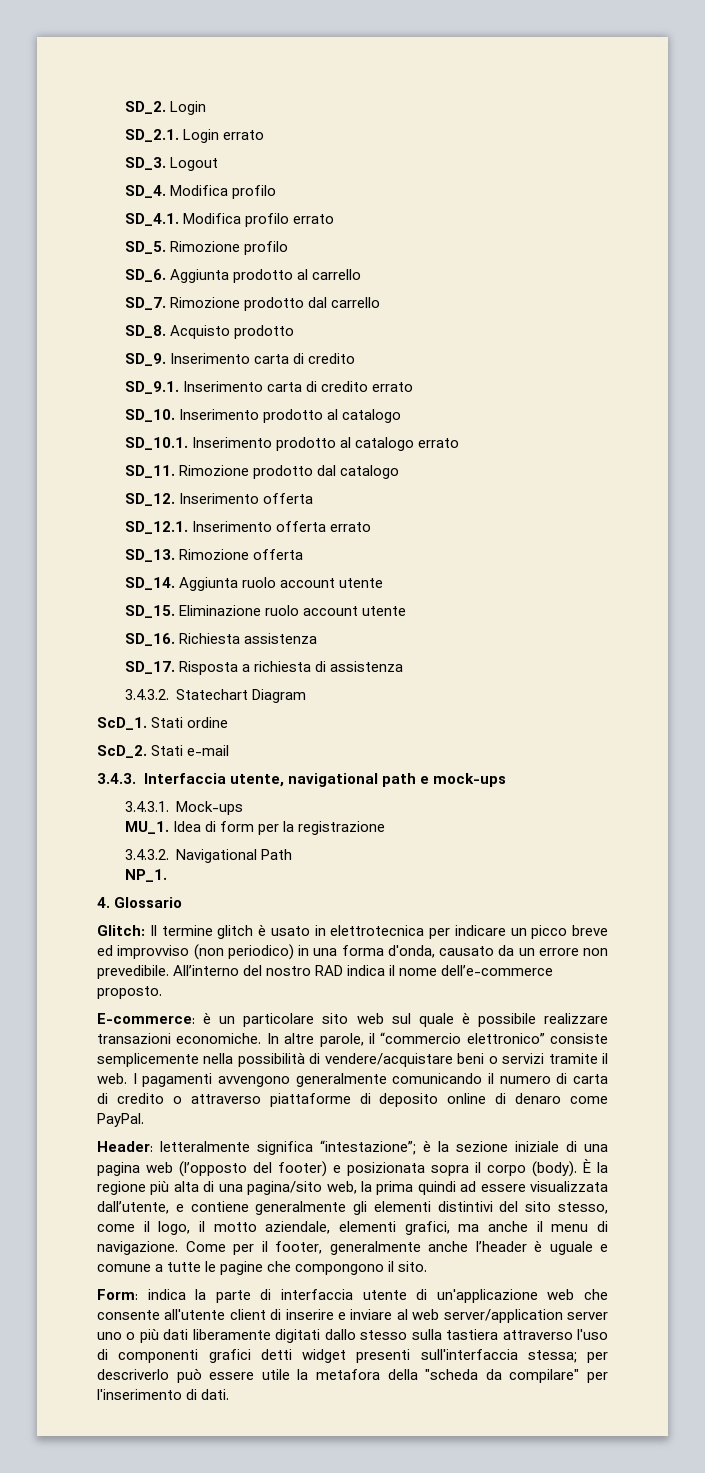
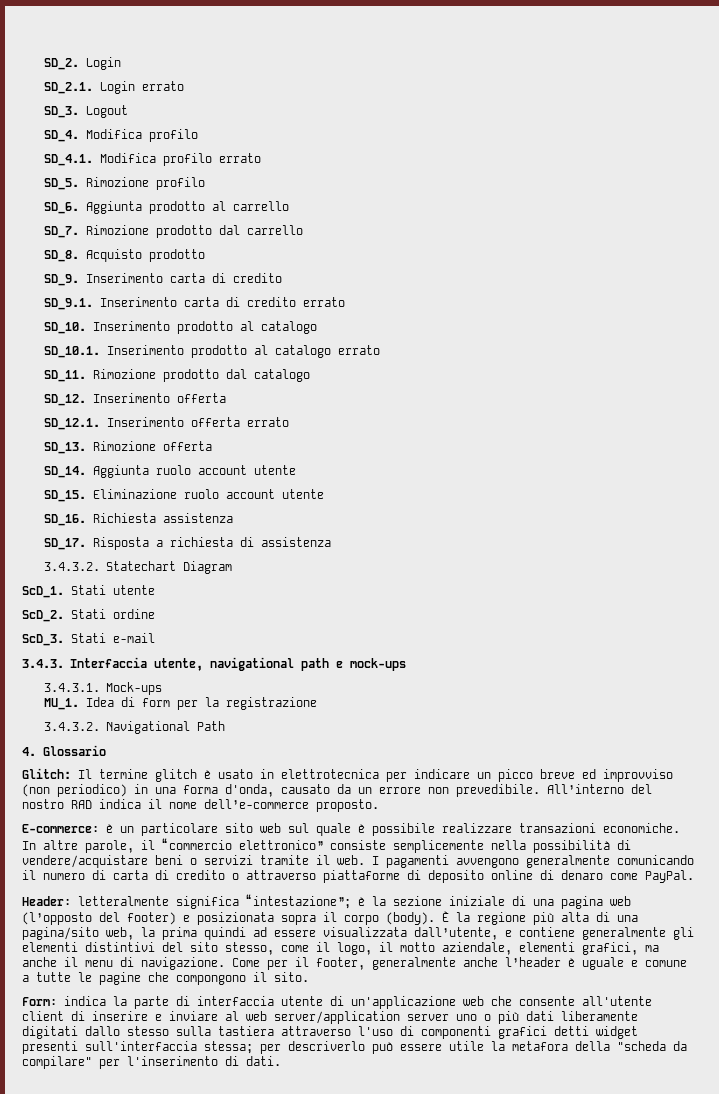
(184, 722) none -> [113,585,155,595] [22,609,106,622] utente // ScD_2. Stati
[97,745,147,758] ScD_2. -> [22,634,64,646] ScD_3.
[124,869,167,882] // NP_1. -> (226, 726) none

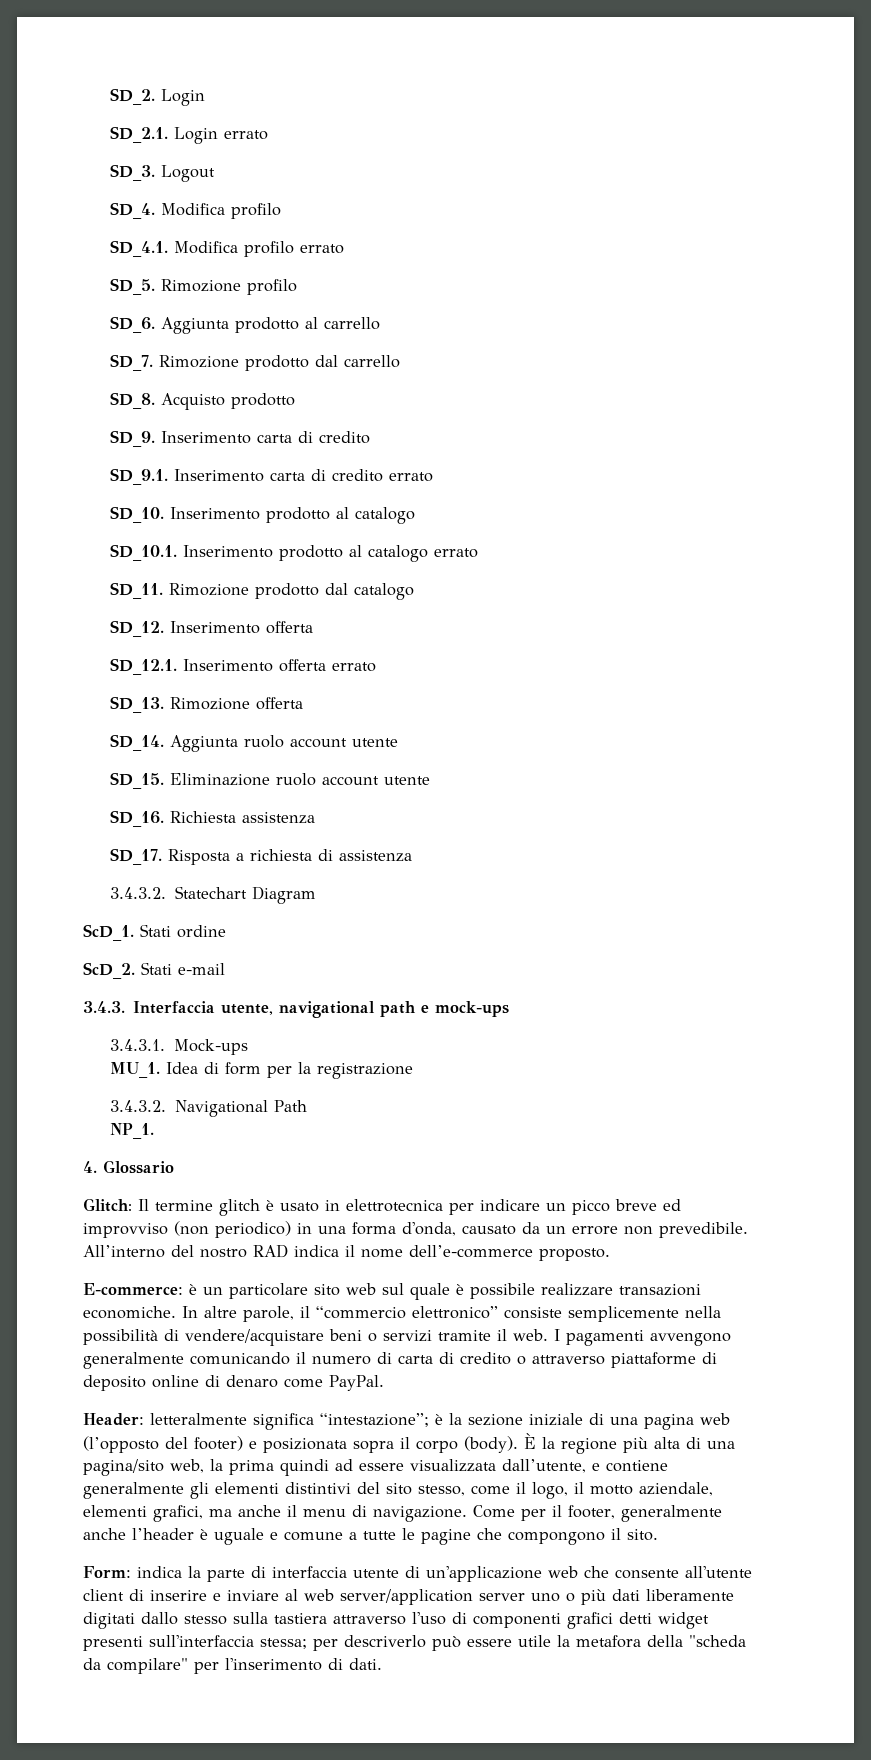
[113,585,155,595] utente -> [177,925,226,938] ordine
[113,609,155,619] [22,633,106,646] ordine // ScD_3. Stati -> (172, 968) none
(226, 726) none -> [110,1123,155,1139] // NP_1.

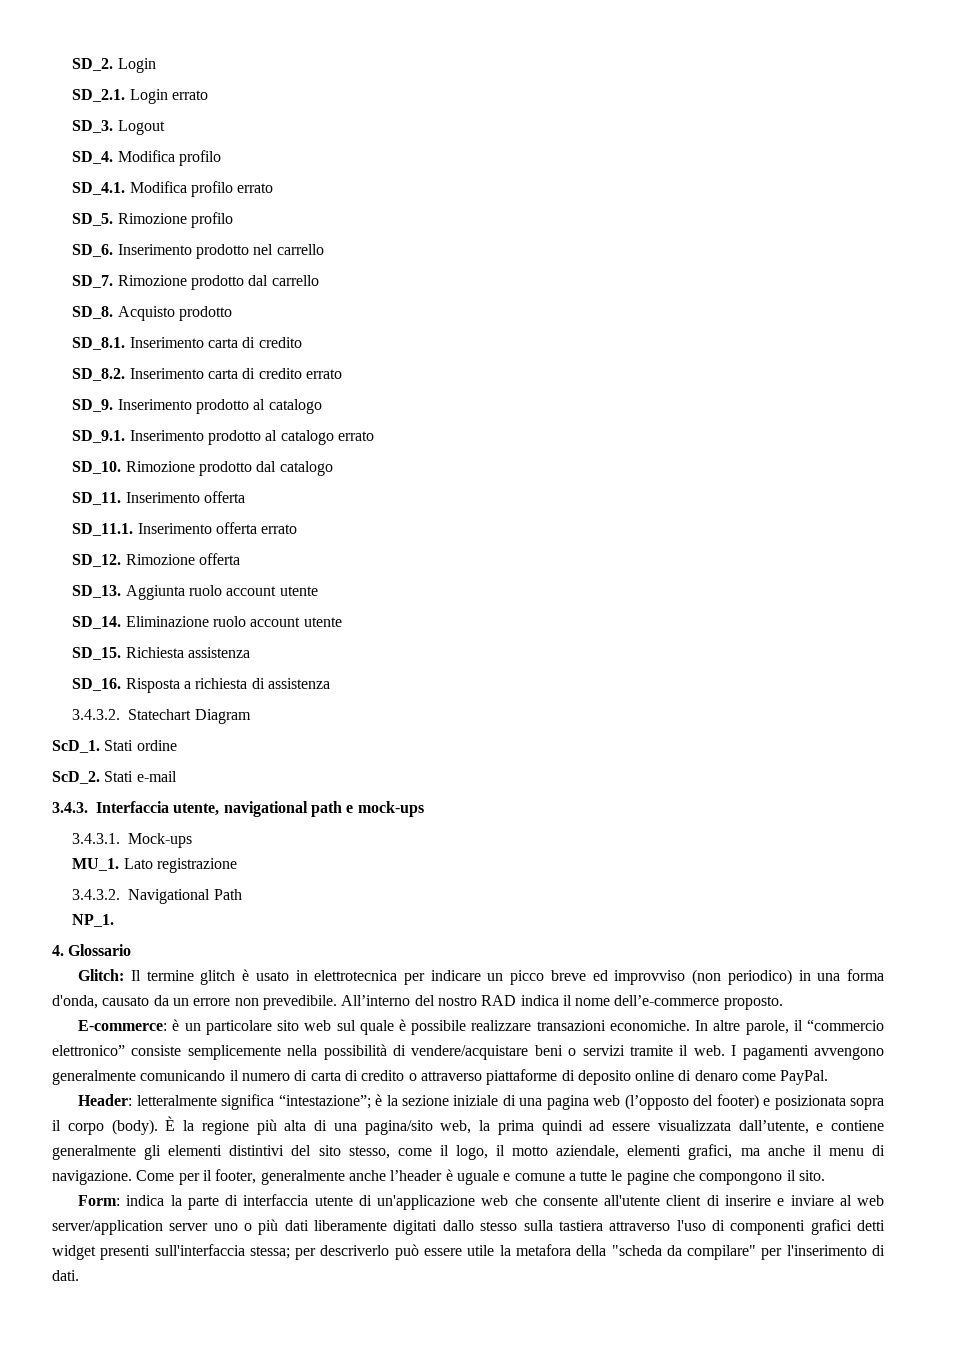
[161,317,319,334] Aggiunta prodotto al -> [117,244,274,259] Inserimento prodotto nel
[110,430,156,447] SD_9. -> [72,337,126,350] SD_8.1.
[110,468,169,485] SD_9.1. -> [72,368,126,381] SD_8.2.
[110,506,165,523] SD_10. -> [72,399,114,412] SD_9.
[110,544,178,561] SD_10.1. -> [72,430,126,443] SD_9.1.
[110,582,164,599] SD_11. -> [72,461,122,474] SD_10.
[110,620,165,637] SD_12. -> [72,492,122,505] SD_11.
[110,658,178,675] SD_12.1. -> [72,523,134,536] SD_11.1.
[110,696,165,713] SD_13. -> [72,554,122,567] SD_12.
[110,734,165,751] SD_14. -> [72,585,122,598] SD_13.
[110,772,165,789] SD_15. -> [72,616,122,629] SD_14.
[110,810,165,827] SD_16. -> [72,647,122,660] SD_15.
[110,848,163,865] SD_17. -> [72,678,122,691] SD_16.
[166,1062,312,1078] Idea di form per la -> [123,858,153,869] Lato

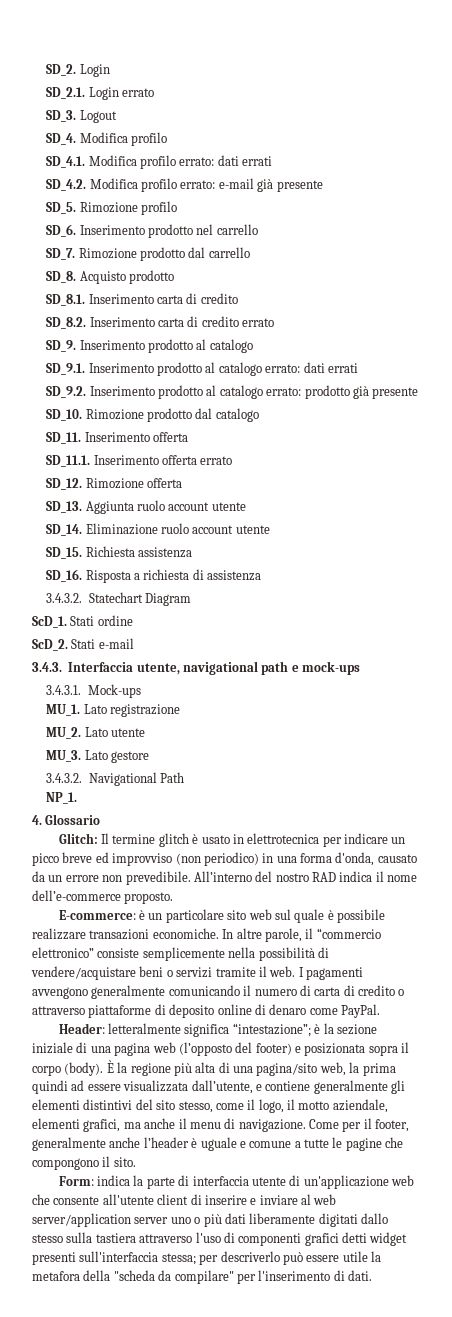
[237,183,274,193] errato -> [179,155,273,166] [46,178,323,192] errato: dati errati // SD_4.2. Modifica profilo errato: e-mail già presente
[338,431,375,441] errato -> [265,362,358,373] [46,385,419,399] errato: dati errati // SD_9.2. Inserimento prodotto al catalogo errato: prodotto già presente
(238, 865) none -> [46,727,146,739] [46,750,150,763] // MU_2. Lato utente // MU_3. Lato gestore

